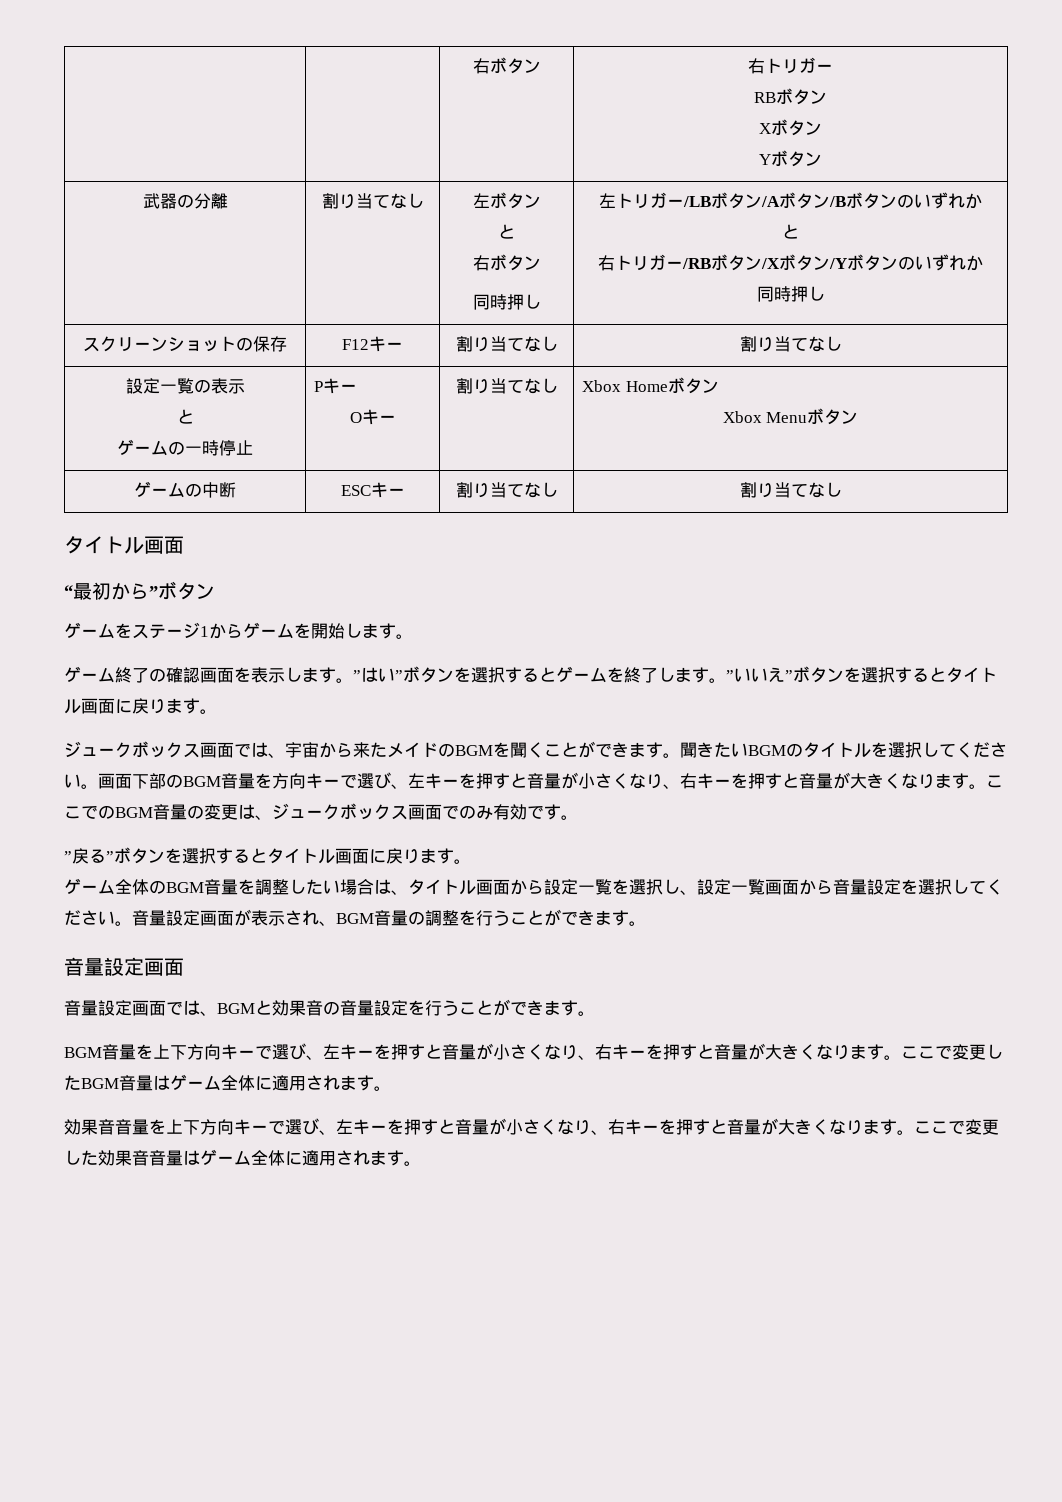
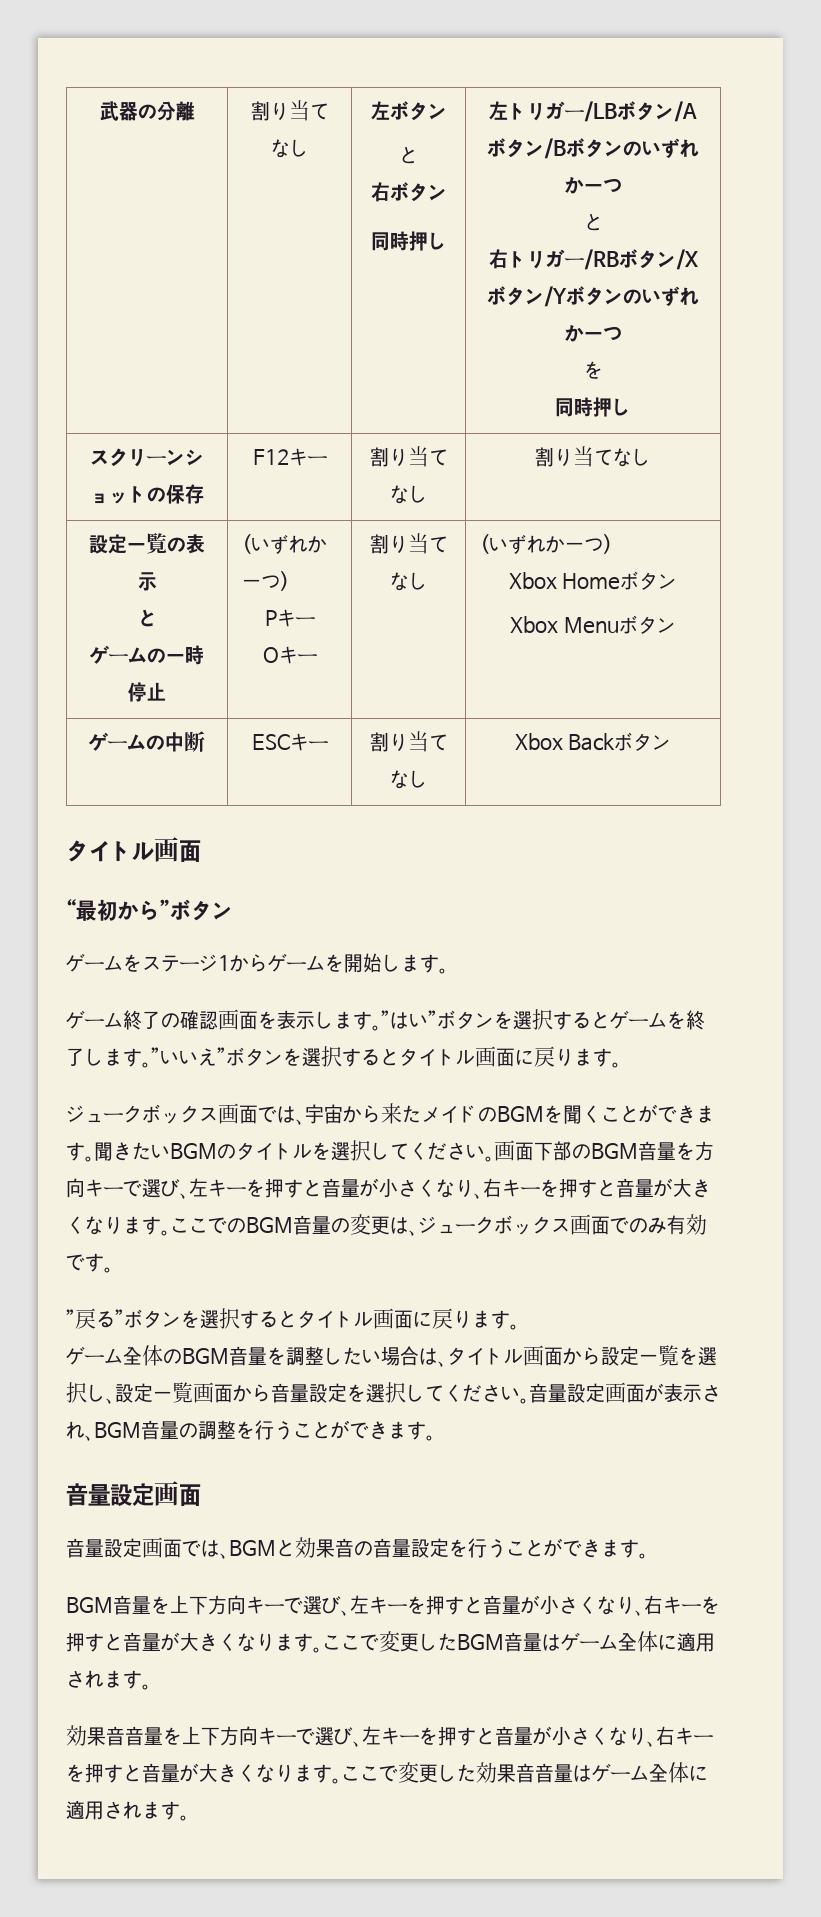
[472,57,541,74] [748,57,833,74] [754,88,827,105] [759,119,822,136] [759,150,822,167] | | 右ボタン | 右トリガー // RBボタン // Xボタン // Yボタン // -> (99, 111) none
(982, 201) none -> [583,178,622,193] 一つ
(983, 263) none -> [583,326,622,341] [583,361,603,379] 一つ // を
(253, 447) none -> [241,534,327,554] [241,571,289,591] (いずれか一つ) //
(558, 385) none -> [479,534,612,554] (いずれか一つ) //
[739,482,842,498] 割り当てなし -> [514,732,672,751] Xbox Backボタン

